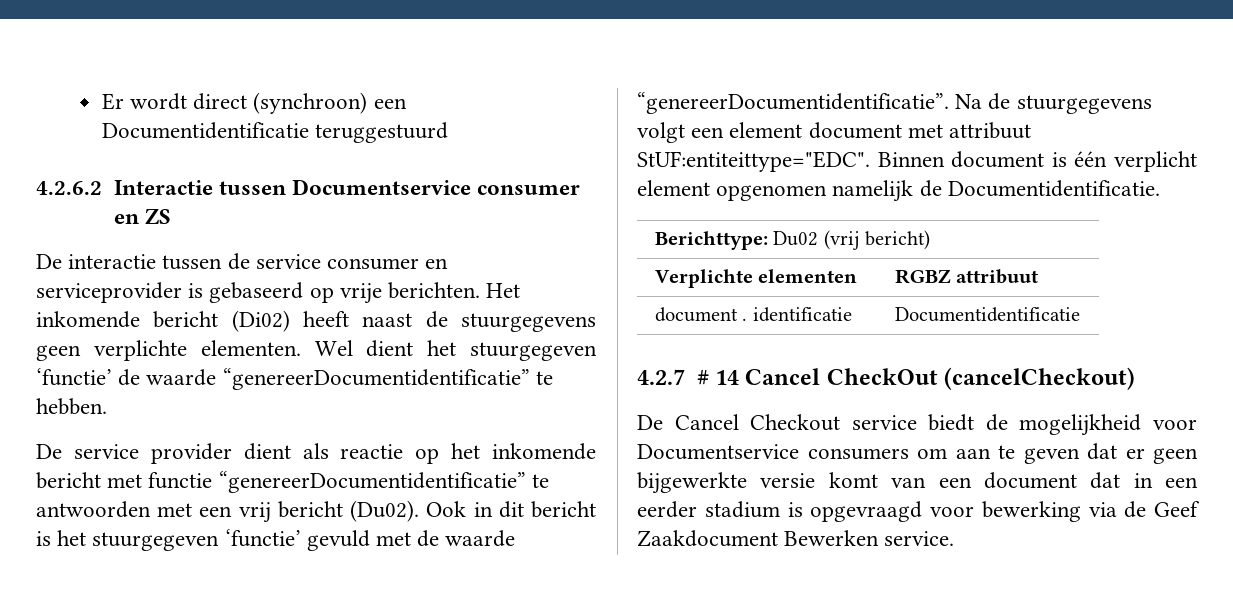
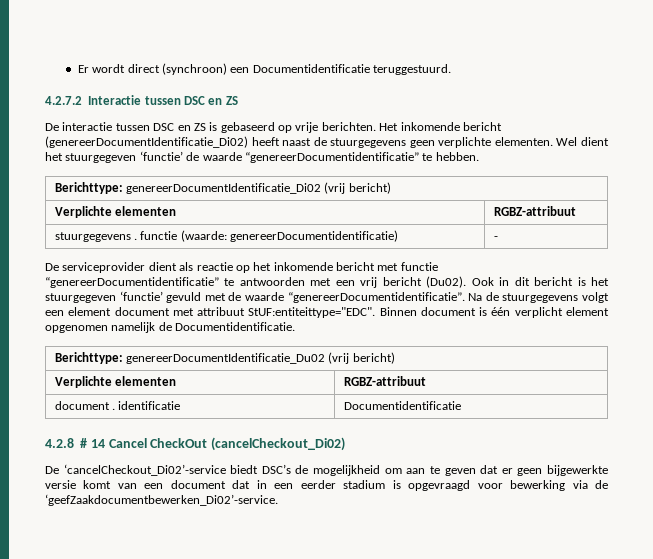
[314,122,448,143] [36,179,581,195] teruggestuurd // 4.2.6.2 Interactie tussen Documentservice consumer -> [372,64,451,75] [45,95,205,105] teruggestuurd. // 4.2.7.2 Interactie tussen DSC
[227,253,449,270] [36,282,182,303] de service consumer en serviceprovider -> [153,123,206,131] DSC en ZS
[231,310,290,332] (Di02) -> [45,136,248,148] (genereerDocumentIdentificatie_Di02)
[36,443,232,464] // De service provider -> [54,182,391,194] [54,206,176,218] [493,206,576,216] [54,230,399,242] [493,236,498,240] [45,262,146,273] // Berichttype: genereerDocumentIdentificatie_Di02 (vrij bericht) // Verplichte elementen | RGBZ-attribuut // stuurgegevens . functie (waarde: genereerDocumentidentificatie) | - // De serviceprovider
[773,230,931,250] [654,269,858,288] [894,269,1039,284] Du02 (vrij bericht) // Verplichte elementen | RGBZ attribuut -> [125,352,395,364] [54,376,176,388] [343,376,426,386] genereerDocumentIdentificatie_Du02 (vrij bericht) // Verplichte elementen | RGBZ-attribuut
[637,369,685,385] 4.2.7 -> [45,438,74,448] 4.2.8
[944,367,1136,390] [637,414,1197,436] [637,444,909,460] (cancelCheckout) // De Cancel Checkout service biedt de mogelijkheid voor Documentservice consumers -> [210,437,345,451] [45,464,381,476] (cancelCheckout_Di02) // De ‘cancelCheckout_Di02’-service biedt DSC’s de mogelijkheid
[1154,501,1200,517] [637,530,955,547] Geef Zaakdocument Bewerken service. -> [45,494,278,506] ‘geefZaakdocumentbewerken_Di02’-service.

